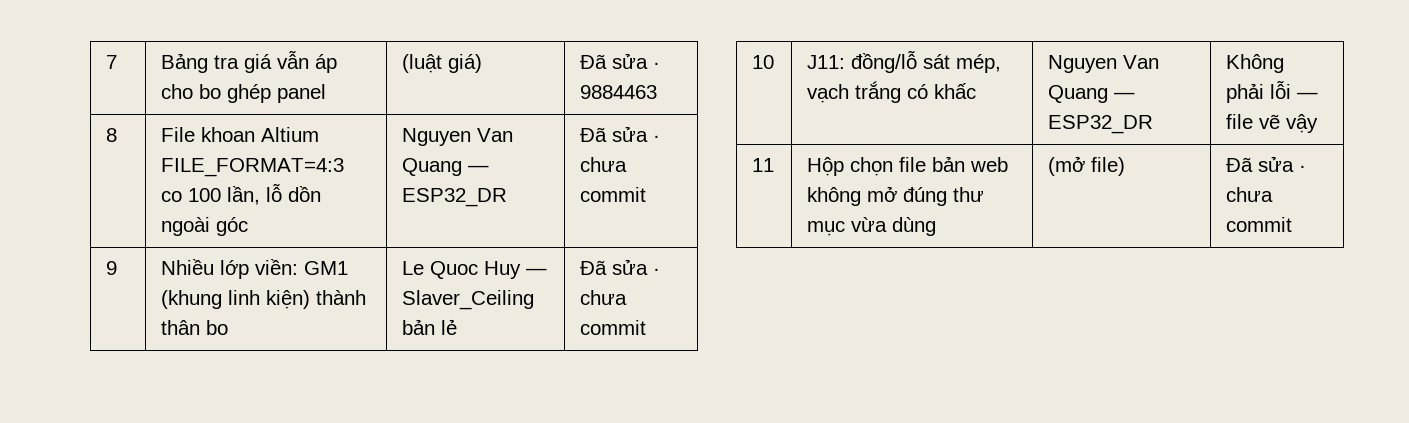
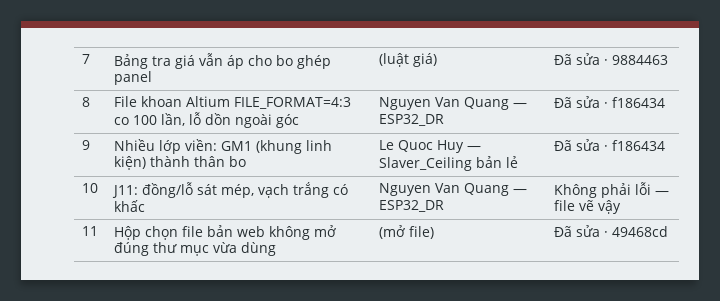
[580,157,628,172] [580,187,647,202] chưa commit -> [611,97,665,108] f186434
[580,290,628,305] [580,320,647,335] chưa commit -> [611,140,665,151] f186434
[1226,187,1274,202] [1226,217,1293,232] chưa commit -> [611,226,668,237] 49468cd

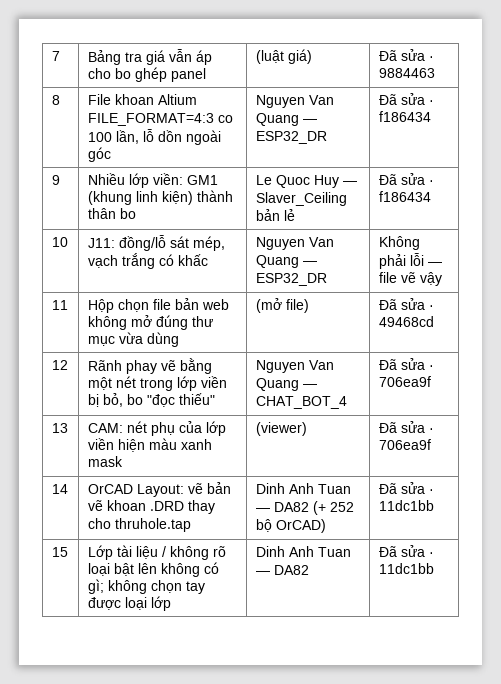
(668, 231) none -> [51,360,68,370] [87,358,212,374] [87,376,227,391] [87,393,215,407] [255,360,334,373] [255,378,317,391] [255,396,347,409] [378,358,434,370] [378,376,431,387] [51,423,68,433] [87,421,226,436] [87,438,212,452] [87,456,123,467] [255,422,307,436] [378,421,434,433] [378,439,431,450] [51,484,68,494] [87,482,231,497] [87,500,215,514] [87,518,191,532] [255,483,351,494] [255,501,354,515] [255,519,326,533] [378,482,434,494] [378,500,434,511] [51,547,68,557] [87,545,226,560] [87,562,219,577] [87,579,205,594] [87,596,171,611] [255,546,351,557] [255,565,309,575] [378,545,434,557] [378,563,434,574] // 12 | Rãnh phay vẽ bằng một nét trong lớp viền bị bỏ, bo "đọc thiếu" | Nguyen Van Quang — CHAT_BOT_4 | Đã sửa · 706ea9f // 13 | CAM: nét phụ của lớp viền hiện màu xanh mask | (viewer) | Đã sửa · 706ea9f // 14 | OrCAD Layout: vẽ bản vẽ khoan .DRD thay cho thruhole.tap | Dinh Anh Tuan — DA82 (+ 252 bộ OrCAD) | Đã sửa · 11dc1bb // 15 | Lớp tài liệu / không rõ loại bật lên không có gì; không chọn tay được loại lớp | Dinh Anh Tuan — DA82 | Đã sửa · 11dc1bb

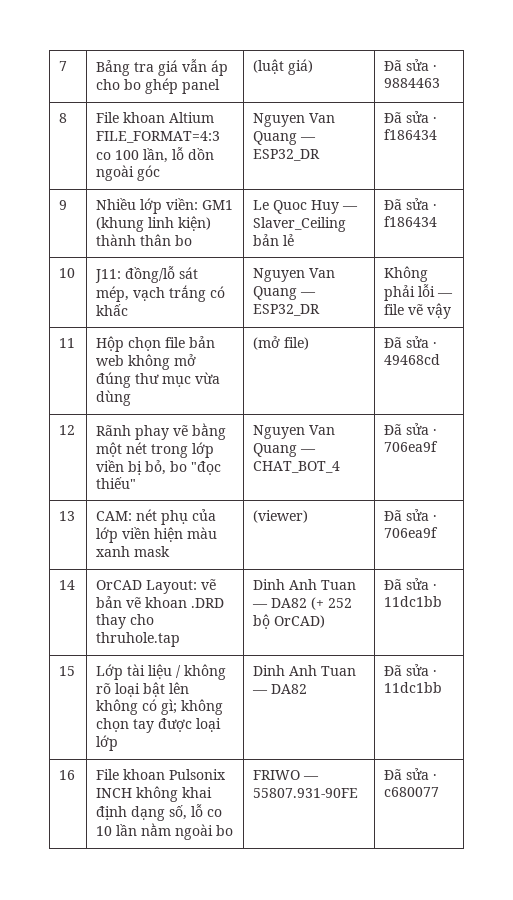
(434, 568) none -> [59,770,76,780] [96,769,227,780] [96,786,213,802] [96,804,223,821] [96,823,234,840] [253,770,320,780] [253,788,359,798] [384,768,438,780] [384,787,440,797] // 16 | File khoan Pulsonix INCH không khai định dạng số, lỗ co 10 lần nằm ngoài bo | FRIWO — 55807.931-90FE | Đã sửa · c680077

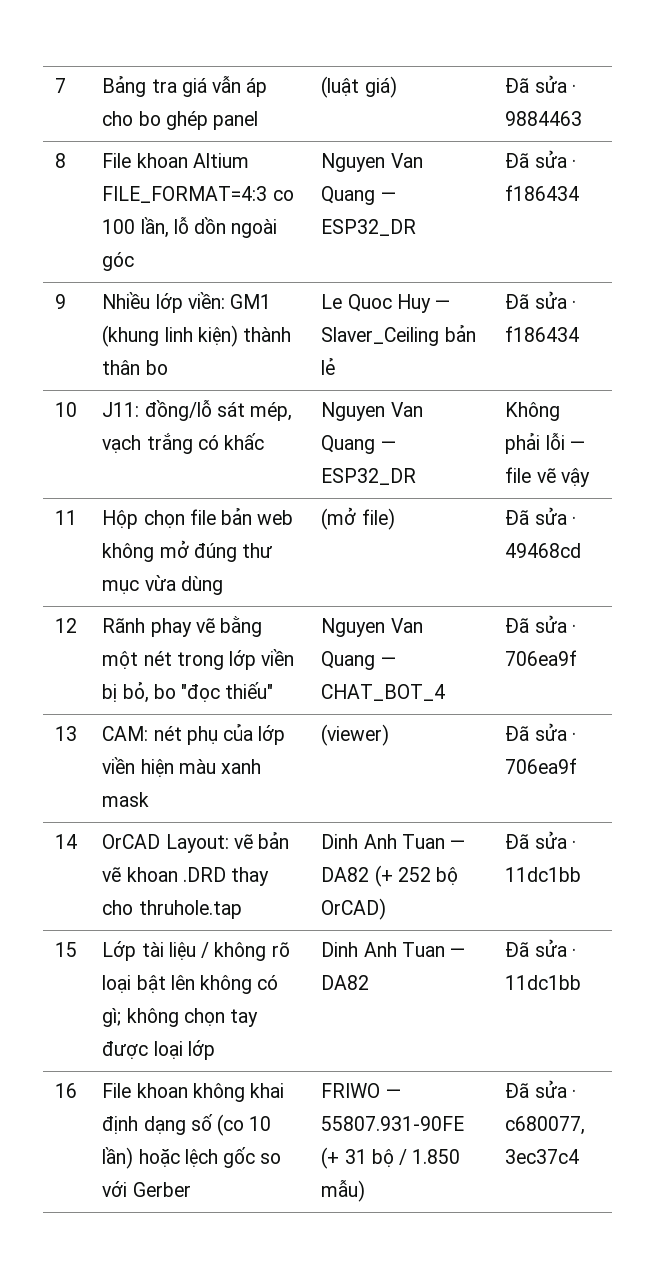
[169,769,227,780] [96,788,133,798] Pulsonix INCH -> (188, 1090) none
[169,804,223,820] [96,823,234,840] [253,770,320,780] [253,788,359,798] [384,768,438,780] [384,787,440,797] số, lỗ co 10 lần nằm ngoài bo | FRIWO — 55807.931-90FE | Đã sửa · c680077 -> [190,1114,272,1136] [102,1147,282,1169] [102,1181,191,1197] [321,1083,401,1098] [321,1116,465,1131] [321,1147,461,1169] [321,1179,366,1202] [505,1080,576,1098] [505,1116,586,1135] [505,1149,580,1164] số (co 10 lần) hoặc lệch gốc so với Gerber | FRIWO — 55807.931-90FE (+ 31 bộ / 1.850 mẫu) | Đã sửa · c680077, 3ec37c4

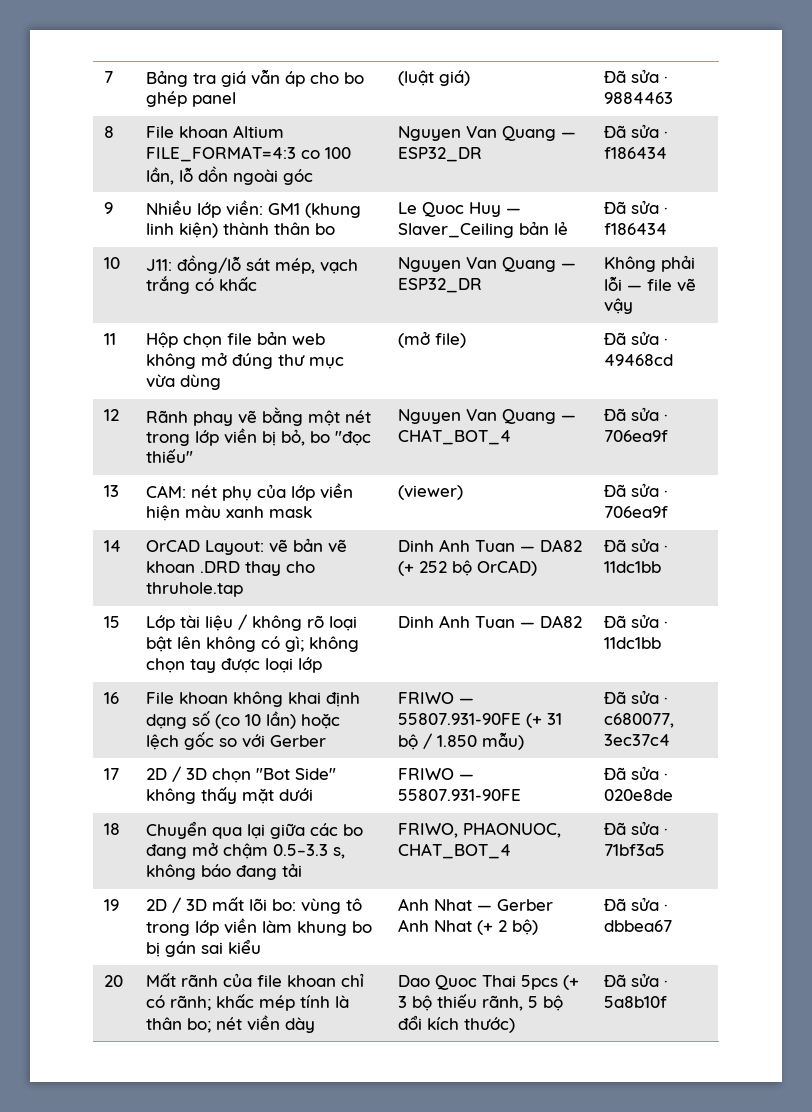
(580, 1156) none -> [104,768,120,780] [146,766,337,783] [146,787,314,804] [398,768,475,780] [398,789,522,801] [604,766,669,780] [604,789,674,801] [104,823,121,835] [146,821,364,839] [146,842,346,859] [146,863,303,880] [398,822,562,838] [398,843,512,859] [604,821,669,835] [604,844,666,856] [104,899,120,911] [146,897,363,914] [146,918,373,936] [146,939,262,957] [398,898,554,911] [398,919,539,935] [604,897,669,911] [604,920,673,932] [104,975,124,987] [146,973,365,987] [146,994,350,1011] [146,1015,316,1033] [398,975,580,990] [398,994,564,1011] [398,1015,516,1033] [604,973,669,987] [604,996,668,1008] // 17 | 2D / 3D chọn "Bot Side" không thấy mặt dưới | FRIWO — 55807.931-90FE | Đã sửa · 020e8de // 18 | Chuyển qua lại giữa các bo đang mở chậm 0.5–3.3 s, không báo đang tải | FRIWO, PHAONUOC, CHAT_BOT_4 | Đã sửa · 71bf3a5 // 19 | 2D / 3D mất lõi bo: vùng tô trong lớp viền làm khung bo bị gán sai kiểu | Anh Nhat — Gerber Anh Nhat (+ 2 bộ) | Đã sửa · dbbea67 // 20 | Mất rãnh của file khoan chỉ có rãnh; khấc mép tính là thân bo; nét viền dày | Dao Quoc Thai 5pcs (+ 3 bộ thiếu rãnh, 5 bộ đổi kích thước) | Đã sửa · 5a8b10f

